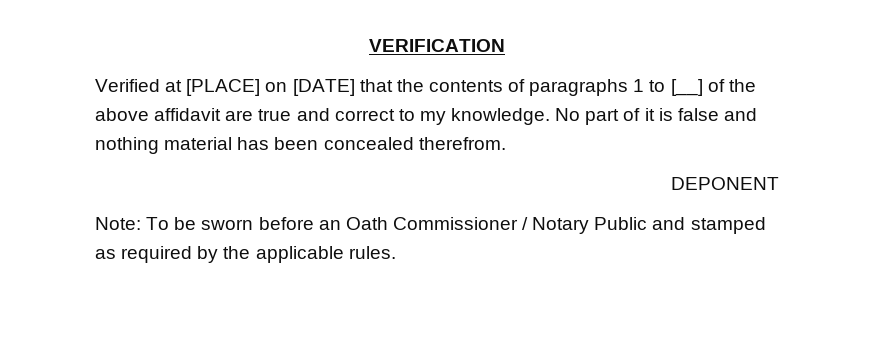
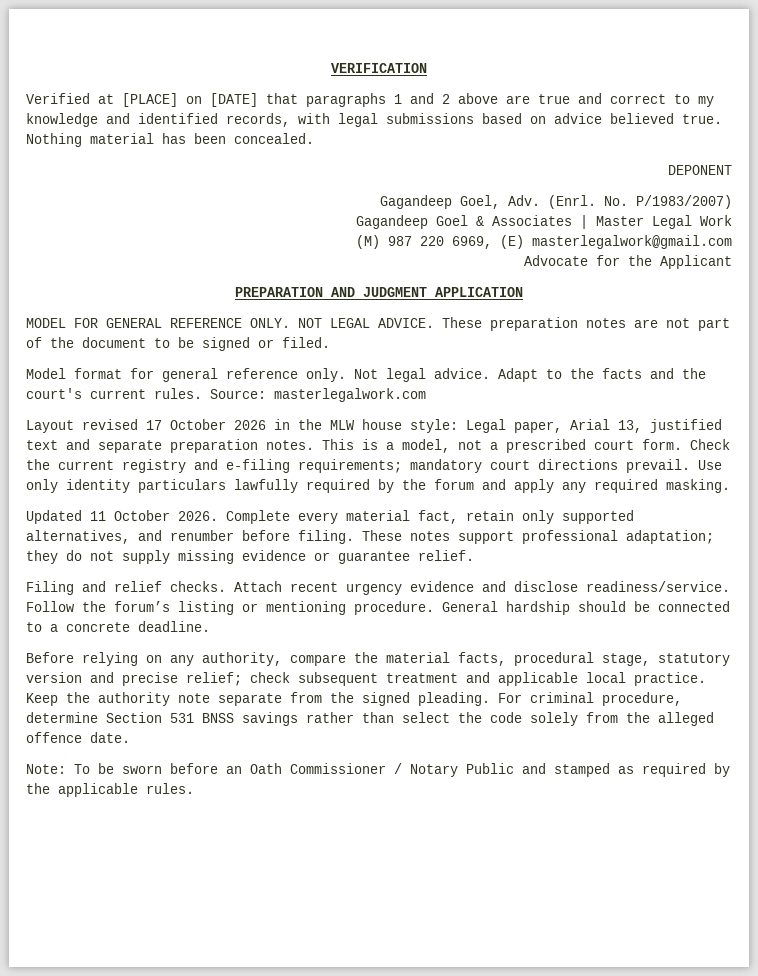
[396,79,756,96] [95,108,222,121] the contents of paragraphs 1 to [__] of the above affidavit -> [306,93,498,107] paragraphs 1 and 2 above
[451,108,757,125] [95,137,159,154] knowledge. No part of it is false and nothing -> [26,113,722,127] [26,133,82,147] knowledge and identified records, with legal submissions based on advice believed true. Nothing
[323,137,506,150] concealed therefrom. -> [234,133,314,144] concealed.
(779, 183) none -> [380,195,732,209] [356,215,732,229] [356,235,732,249] [524,255,732,269] [235,287,523,297] [26,317,730,331] [26,337,330,351] [26,368,706,382] [26,388,426,402] [26,419,722,433] [26,439,730,453] [26,459,722,473] [26,479,730,493] [26,510,634,524] [26,530,714,544] [26,550,474,564] [26,581,730,595] [26,601,730,615] [26,621,210,632] [26,652,730,666] [26,672,706,686] [26,692,682,706] [26,712,714,726] [26,732,130,743] // Gagandeep Goel, Adv. (Enrl. No. P/1983/2007) // Gagandeep Goel & Associates | Master Legal Work // (M) 987 220 6969, (E) masterlegalwork@gmail.com // Advocate for the Applicant // PREPARATION AND JUDGMENT APPLICATION // MODEL FOR GENERAL REFERENCE ONLY. NOT LEGAL ADVICE. These preparation notes are not part of the document to be signed or filed. // Model format for general reference only. Not legal advice. Adapt to the facts and the court's current rules. Source: masterlegalwork.com // Layout revised 17 October 2026 in the MLW house style: Legal paper, Arial 13, justified text and separate preparation notes. This is a model, not a prescribed court form. Check the current registry and e-filing requirements; mandatory court directions prevail. Use only identity particulars lawfully required by the forum and apply any required masking. // Updated 11 October 2026. Complete every material fact, retain only supported alternatives, and renumber before filing. These notes support professional adaptation; they do not supply missing evidence or guarantee relief. // Filing and relief checks. Attach recent urgency evidence and disclose readiness/service. Follow the forum’s listing or mentioning procedure. General hardship should be connected to a concrete deadline. // Before relying on any authority, compare the material facts, procedural stage, statutory version and precise relief; check subsequent treatment and applicable local practice. Keep the authority note separate from the signed pleading. For criminal procedure, determine Section 531 BNSS savings rather than select the code solely from the alleged offence date.

